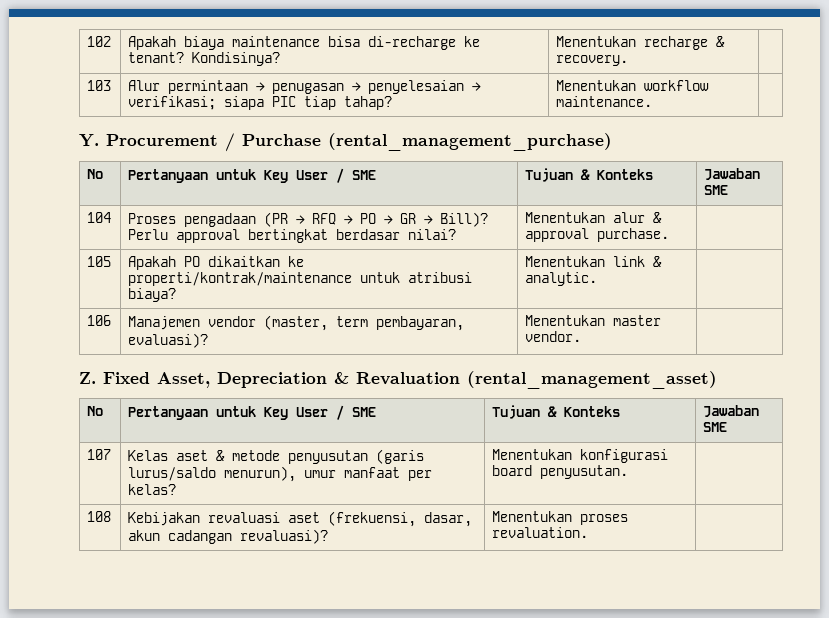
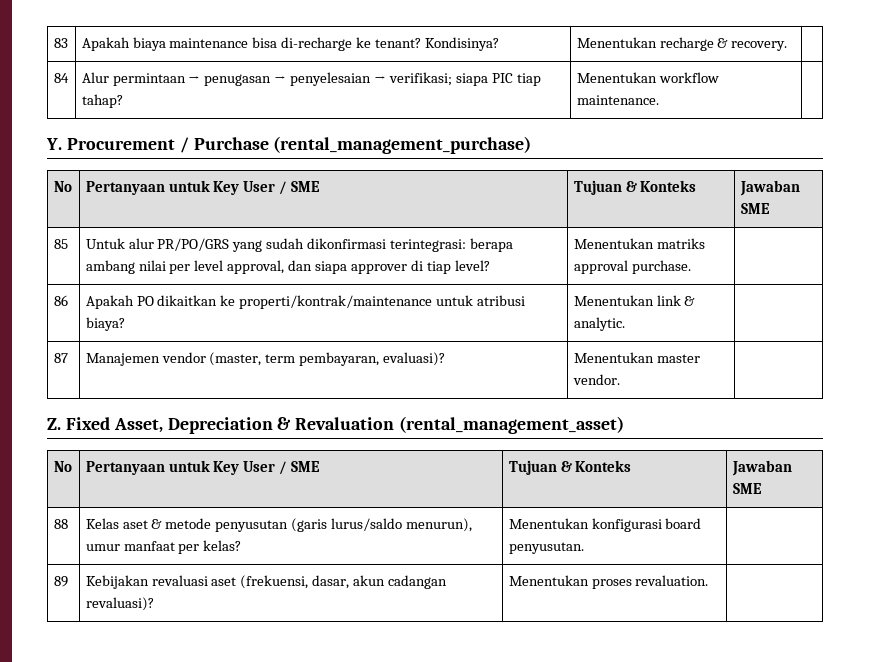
[87,36,112,47] 102 -> [53,38,68,48] 83
[87,80,112,91] 103 -> [53,73,69,83] 84
[87,212,112,223] [128,212,489,227] [128,229,457,243] [525,212,663,223] 104 | Proses pengadaan (PR → RFQ → PO → GR → Bill)? Perlu approval bertingkat berdasar nilai? | Menentukan alur & -> [53,239,68,249] [85,238,514,252] [85,260,490,274] [573,238,705,249] 85 | Untuk alur PR/PO/GRS yang sudah dikonfirmasi terintegrasi: berapa ambang nilai per level approval, dan siapa approver di tiap level? | Menentukan matriks
[87,256,112,267] 105 -> [53,295,68,306] 86
[87,315,112,326] 106 -> [53,353,68,363] 87
[87,449,112,460] 107 -> [53,519,68,529] 88
[87,511,112,522] 108 -> [53,576,68,587] 89

